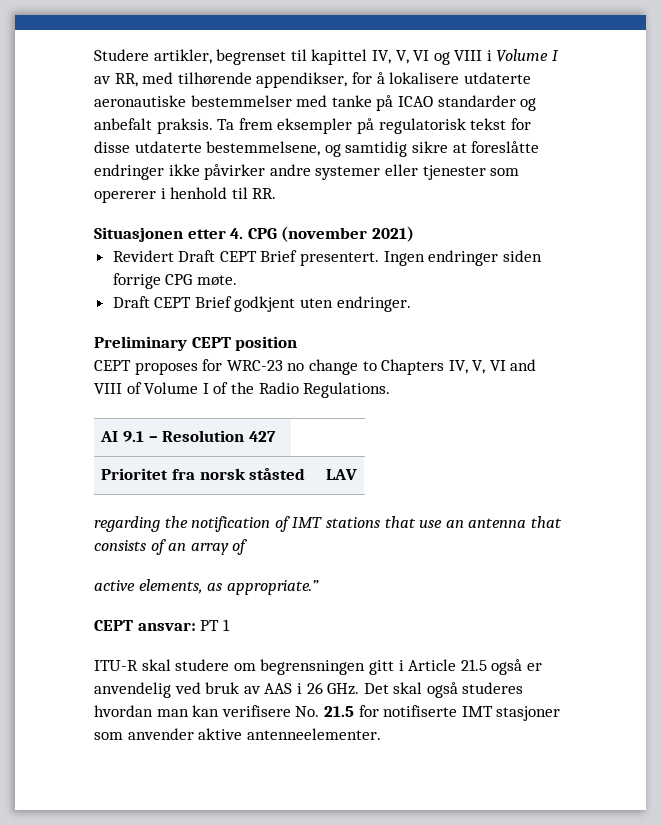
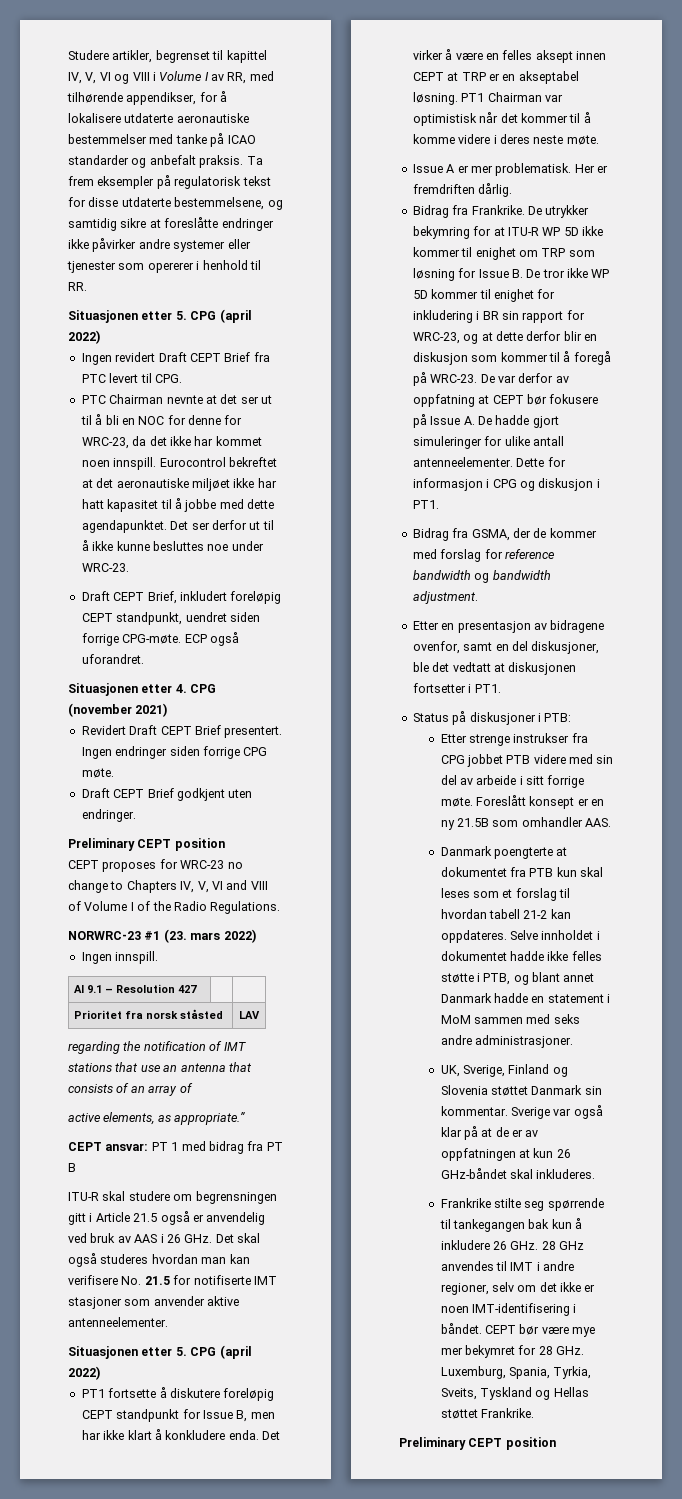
(277, 193) none -> [68,309,252,323] [68,330,100,344] [81,352,270,365] [81,373,182,383] [81,394,272,404] [80,414,243,425] [81,436,262,449] [81,457,277,470] [81,478,277,491] [81,498,274,512] [81,520,274,533] [81,540,264,551] [81,563,129,572] [81,591,282,604] [81,612,260,625] [81,632,239,646] [81,654,144,664] // Situasjonen etter 5. CPG (april 2022) // Ingen revidert Draft CEPT Brief fra PTC levert til CPG. // PTC Chairman nevnte at det ser ut til å bli en NOC for denne for WRC-23, da det ikke har kommet noen innspill. Eurocontrol bekreftet at det aeronautiske miljøet ikke har hatt kapasitet til å jobbe med dette agendapunktet. Det ser derfor ut til å ikke kunne besluttes noe under WRC-23. // Draft CEPT Brief, inkludert foreløpig CEPT standpunkt, uendret siden forrige CPG-møte. ECP også uforandret.
(391, 390) none -> [68,929,256,943] [81,951,159,964] // NORWRC-23 #1 (23. mars 2022) // Ingen innspill.
(230, 625) none -> [181,1141,283,1154] [68,1163,76,1172] med bidrag fra PT B
(381, 734) none -> [68,1345,252,1359] [68,1366,100,1380] [81,1387,275,1401] [81,1409,275,1422] [81,1429,280,1440] [412,49,606,63] [412,71,579,84] [412,92,563,105] [412,112,591,126] [412,134,599,145] [412,163,608,176] [412,183,513,197] [412,205,590,218] [412,226,603,239] [412,247,595,260] [412,268,610,281] [412,289,556,302] [412,310,585,323] [412,331,597,344] [412,351,611,365] [412,372,569,386] [412,394,599,407] [412,414,559,428] [412,436,564,449] [412,457,566,467] [412,478,600,491] [412,500,439,509] [412,528,597,541] [412,549,555,562] [412,570,551,583] [412,591,478,604] [412,620,605,633] [412,641,600,654] [412,662,577,675] [412,683,501,693] [412,711,572,725] [440,733,588,746] [440,754,614,767] [440,775,585,788] [440,795,605,809] [440,817,612,830] [440,846,568,859] [440,867,604,877] [440,888,571,901] [440,909,571,919] [440,930,600,943] [440,951,602,961] [440,972,595,985] [440,993,611,1003] [440,1014,580,1024] [440,1035,573,1048] [440,1064,568,1077] [440,1085,602,1096] [440,1105,603,1119] [440,1126,539,1140] [440,1148,571,1161] [440,1168,596,1179] [440,1198,604,1211] [439,1218,583,1232] [440,1240,585,1250] [440,1261,575,1271] [440,1282,596,1295] [440,1303,577,1316] [440,1323,596,1337] [440,1345,585,1358] [440,1366,592,1379] [440,1387,589,1400] [440,1408,534,1419] [399,1437,556,1450] // Situasjonen etter 5. CPG (april 2022) // PT1 fortsette å diskutere foreløpig CEPT standpunkt for Issue B, men har ikke klart å konkludere enda. Det virker å være en felles aksept innen CEPT at TRP er en akseptabel løsning. PT1 Chairman var optimistisk når det kommer til å komme videre i deres neste møte. // Issue A er mer problematisk. Her er fremdriften dårlig. // Bidrag fra Frankrike. De utrykker bekymring for at ITU-R WP 5D ikke kommer til enighet om TRP som løsning for Issue B. De tror ikke WP 5D kommer til enighet for inkludering i BR sin rapport for WRC-23, og at dette derfor blir en diskusjon som kommer til å foregå på WRC-23. De var derfor av oppfatning at CEPT bør fokusere på Issue A. De hadde gjort simuleringer for ulike antall antenneelementer. Dette for informasjon i CPG og diskusjon i PT1. // Bidrag fra GSMA, der de kommer med forslag for reference bandwidth og bandwidth adjustment. // Etter en presentasjon av bidragene ovenfor, samt en del diskusjoner, ble det vedtatt at diskusjonen fortsetter i PT1. // Status på diskusjoner i PTB: // Etter strenge instrukser fra CPG jobbet PTB videre med sin del av arbeide i sitt forrige møte. Foreslått konsept er en ny 21.5B som omhandler AAS. // Danmark poengterte at dokumentet fra PTB kun skal leses som et forslag til hvordan tabell 21-2 kan oppdateres. Selve innholdet i dokumentet hadde ikke felles støtte i PTB, og blant annet Danmark hadde en statement i MoM sammen med seks andre administrasjoner. // UK, Sverige, Finland og Slovenia støttet Danmark sin kommentar. Sverige var også klar på at de er av oppfatningen at kun 26 GHz-båndet skal inkluderes. // Frankrike stilte seg spørrende til tankegangen bak kun å inkludere 26 GHz. 28 GHz anvendes til IMT i andre regioner, selv om det ikke er noen IMT-identifisering i båndet. CEPT bør være mye mer bekymret for 28 GHz. Luxemburg, Spania, Tyrkia, Sveits, Tyskland og Hellas støttet Frankrike. // Preliminary CEPT position

